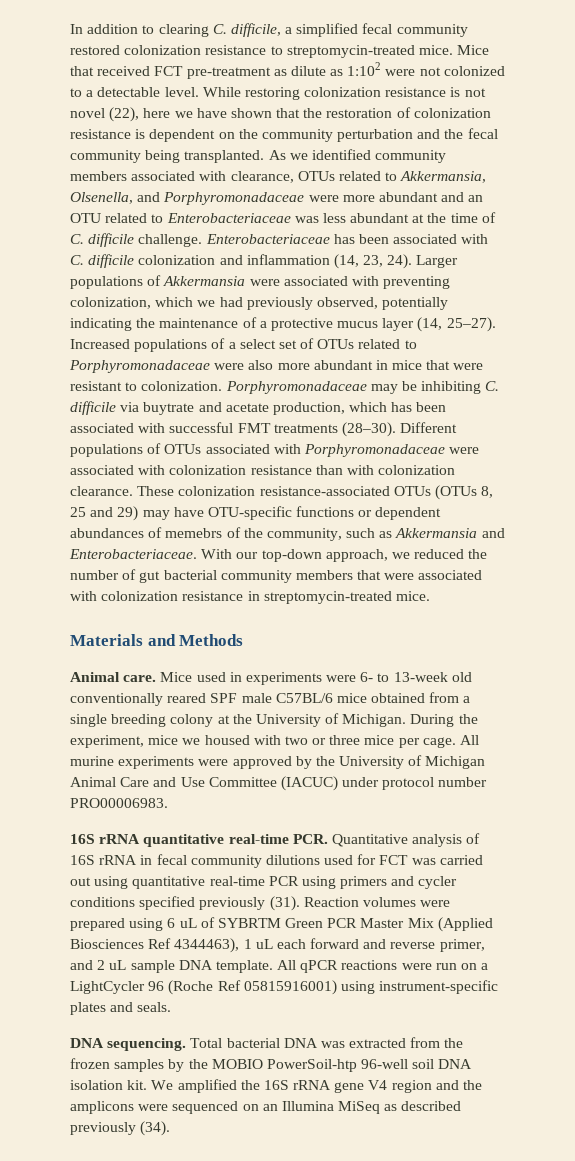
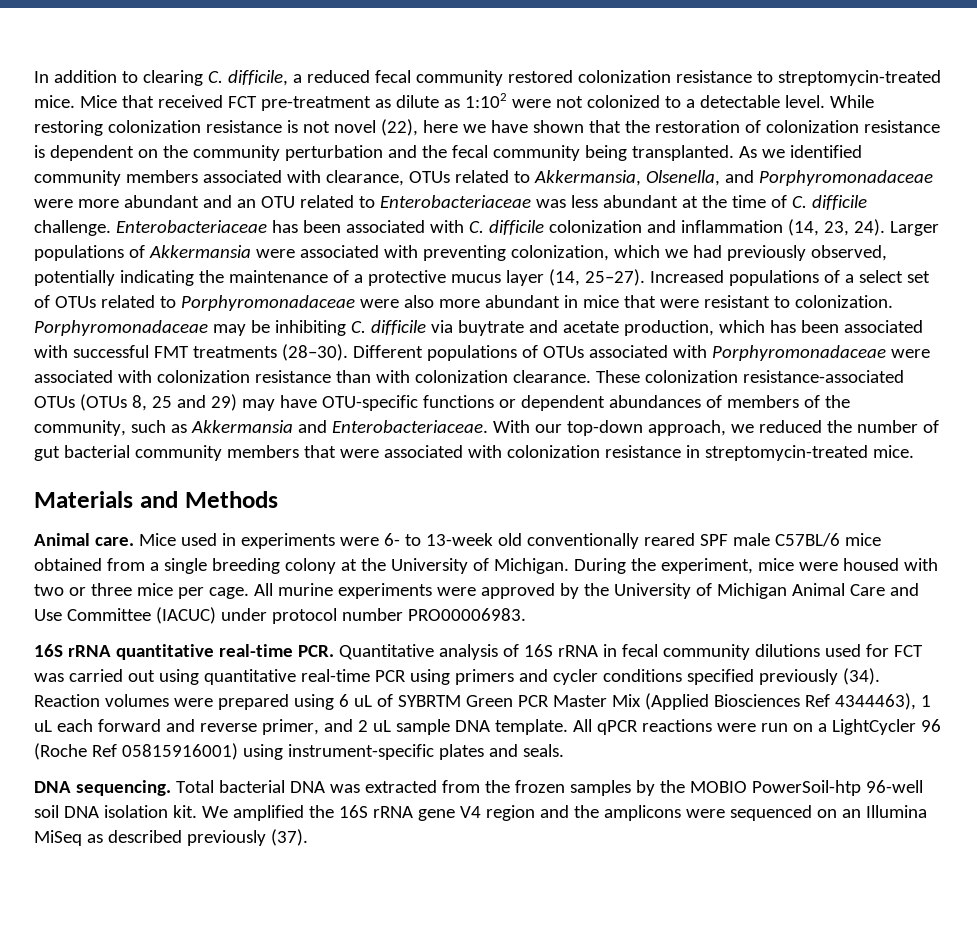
[296,23,359,37] simplified -> [306,70,370,83] reduced
[165,528,223,538] memebrs -> [726,395,799,408] members
[182,738,201,745] we -> [798,562,838,571] were
[269,896,300,911] (31). -> [842,668,880,685] (34).
[140,1121,171,1136] (34). -> [270,829,308,846] (37).

